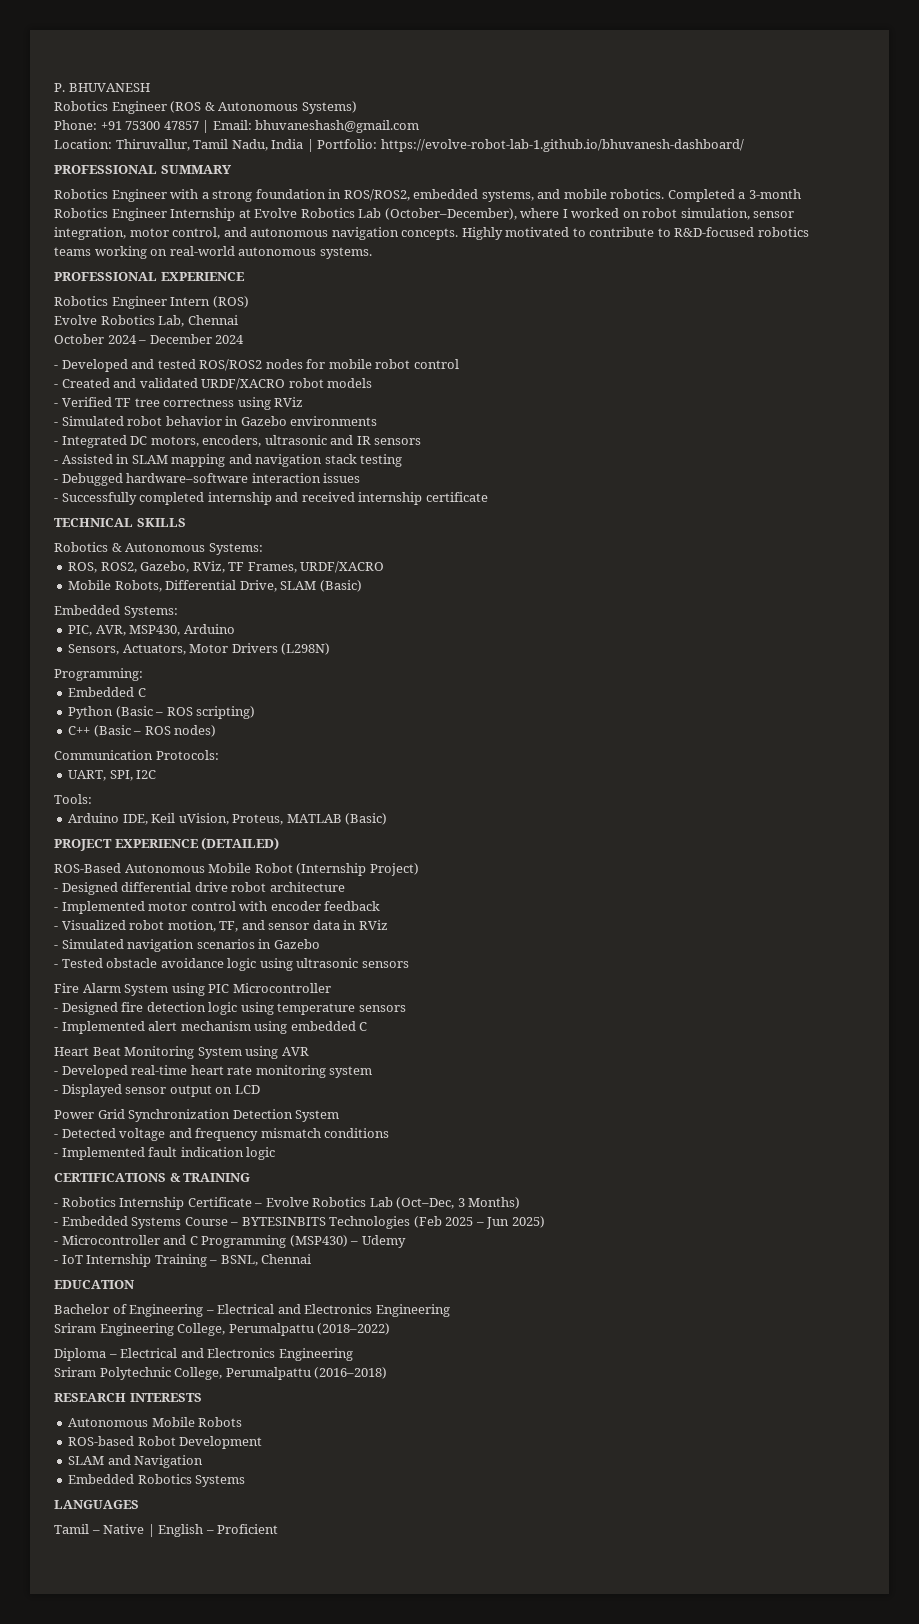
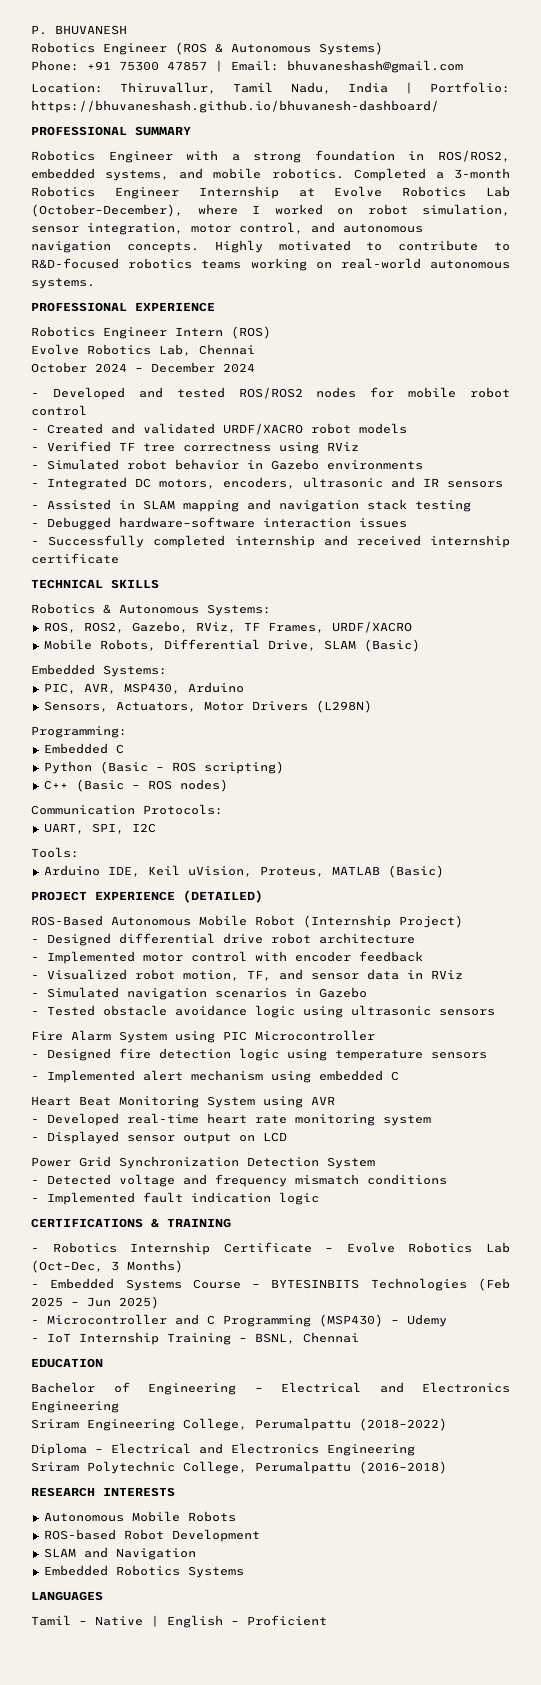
[380,139,744,152] https://evolve-robot-lab-1.github.io/bhuvanesh-dashboard/ -> [31,100,439,113] https://bhuvaneshash.github.io/bhuvanesh-dashboard/

